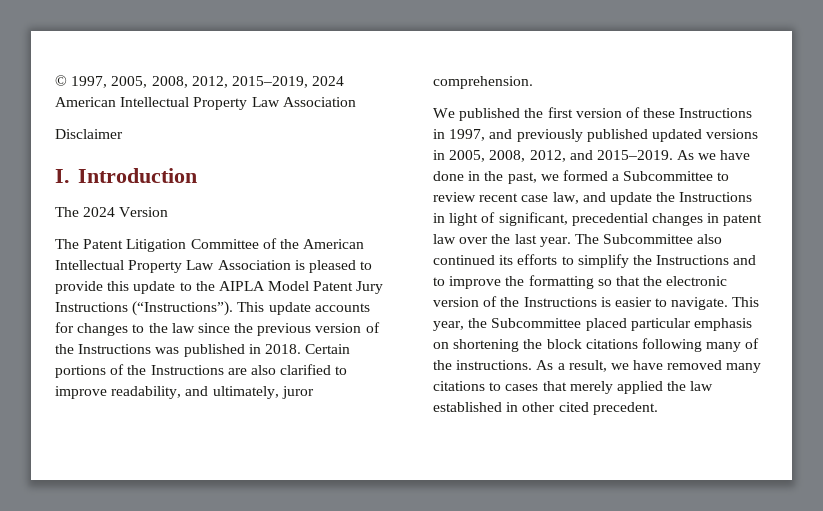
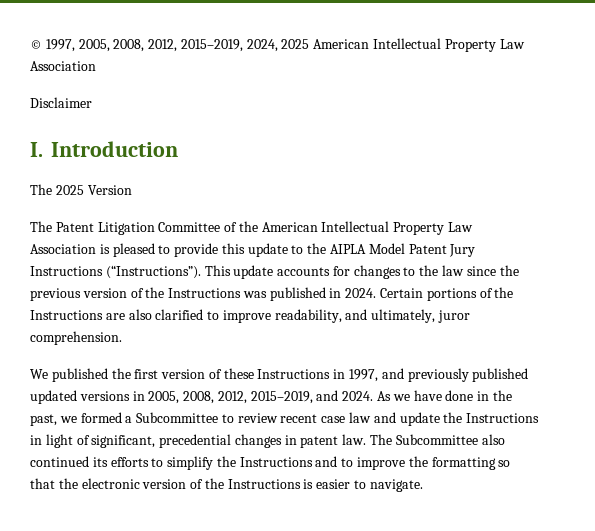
[312,76,345,86] 2024 -> [246,39,310,52] 2024, 2025
[83,207,116,217] 2024 -> [55,185,84,195] 2025
[264,344,301,354] 2018. -> [345,288,377,298] 2024.
[569,150,673,160] and 2015–2019. -> [250,390,374,404] 2015–2019, and 2024.
[552,192,579,204] law, -> [349,412,372,423] law
[433,234,571,247] law over the last year. -> [342,434,367,445] law.
[732,297,760,307] [433,318,752,331] [433,338,760,352] [433,360,762,373] [433,381,714,394] [433,402,658,415] This year, the Subcommittee placed particular emphasis on shortening the block citations following many of the instructions. As a result, we have removed many citations to cases that merely applied the law established in other cited precedent. -> (423, 485) none

